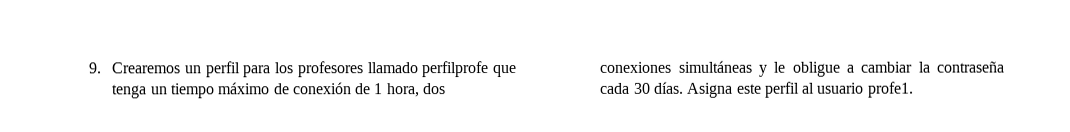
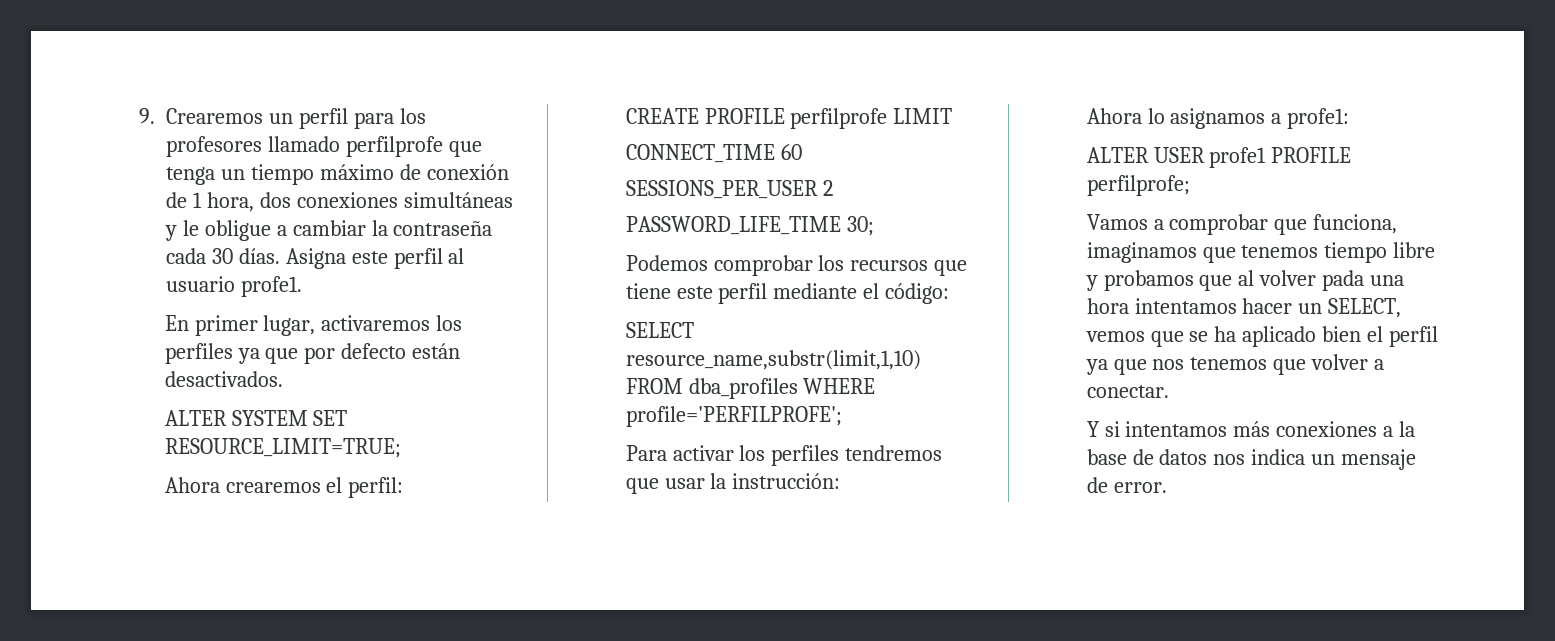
(914, 89) none -> [164,315,463,336] [164,343,461,364] [164,371,283,387] [164,410,348,426] [164,438,401,458] [164,477,404,498] [625,108,953,129] [625,144,802,163] [625,180,833,199] [625,216,874,236] [625,255,968,276] [625,283,950,304] [625,322,694,338] [625,350,921,370] [625,378,876,399] [625,406,842,427] [625,445,943,466] [625,473,841,494] [1086,108,1350,129] [1086,147,1352,168] [1086,175,1190,196] [1086,214,1398,235] [1086,242,1436,263] [1085,270,1405,291] [1086,298,1402,318] [1085,326,1439,347] [1085,354,1385,375] [1086,385,1169,398] [1086,421,1416,437] [1086,449,1417,470] [1086,477,1167,493] // En primer lugar, activaremos los perfiles ya que por defecto están desactivados. // ALTER SYSTEM SET RESOURCE_LIMIT=TRUE; // Ahora crearemos el perfil: // CREATE PROFILE perfilprofe LIMIT // CONNECT_TIME 60 // SESSIONS_PER_USER 2 // PASSWORD_LIFE_TIME 30; // Podemos comprobar los recursos que tiene este perfil mediante el código: // SELECT resource_name,substr(limit,1,10) FROM dba_profiles WHERE profile='PERFILPROFE'; // Para activar los perfiles tendremos que usar la instrucción: // Ahora lo asignamos a profe1: // ALTER USER profe1 PROFILE perfilprofe; // Vamos a comprobar que funciona, imaginamos que tenemos tiempo libre y probamos que al volver pada una hora intentamos hacer un SELECT, vemos que se ha aplicado bien el perfil ya que nos tenemos que volver a conectar. // Y si intentamos más conexiones a la base de datos nos indica un mensaje de error.

